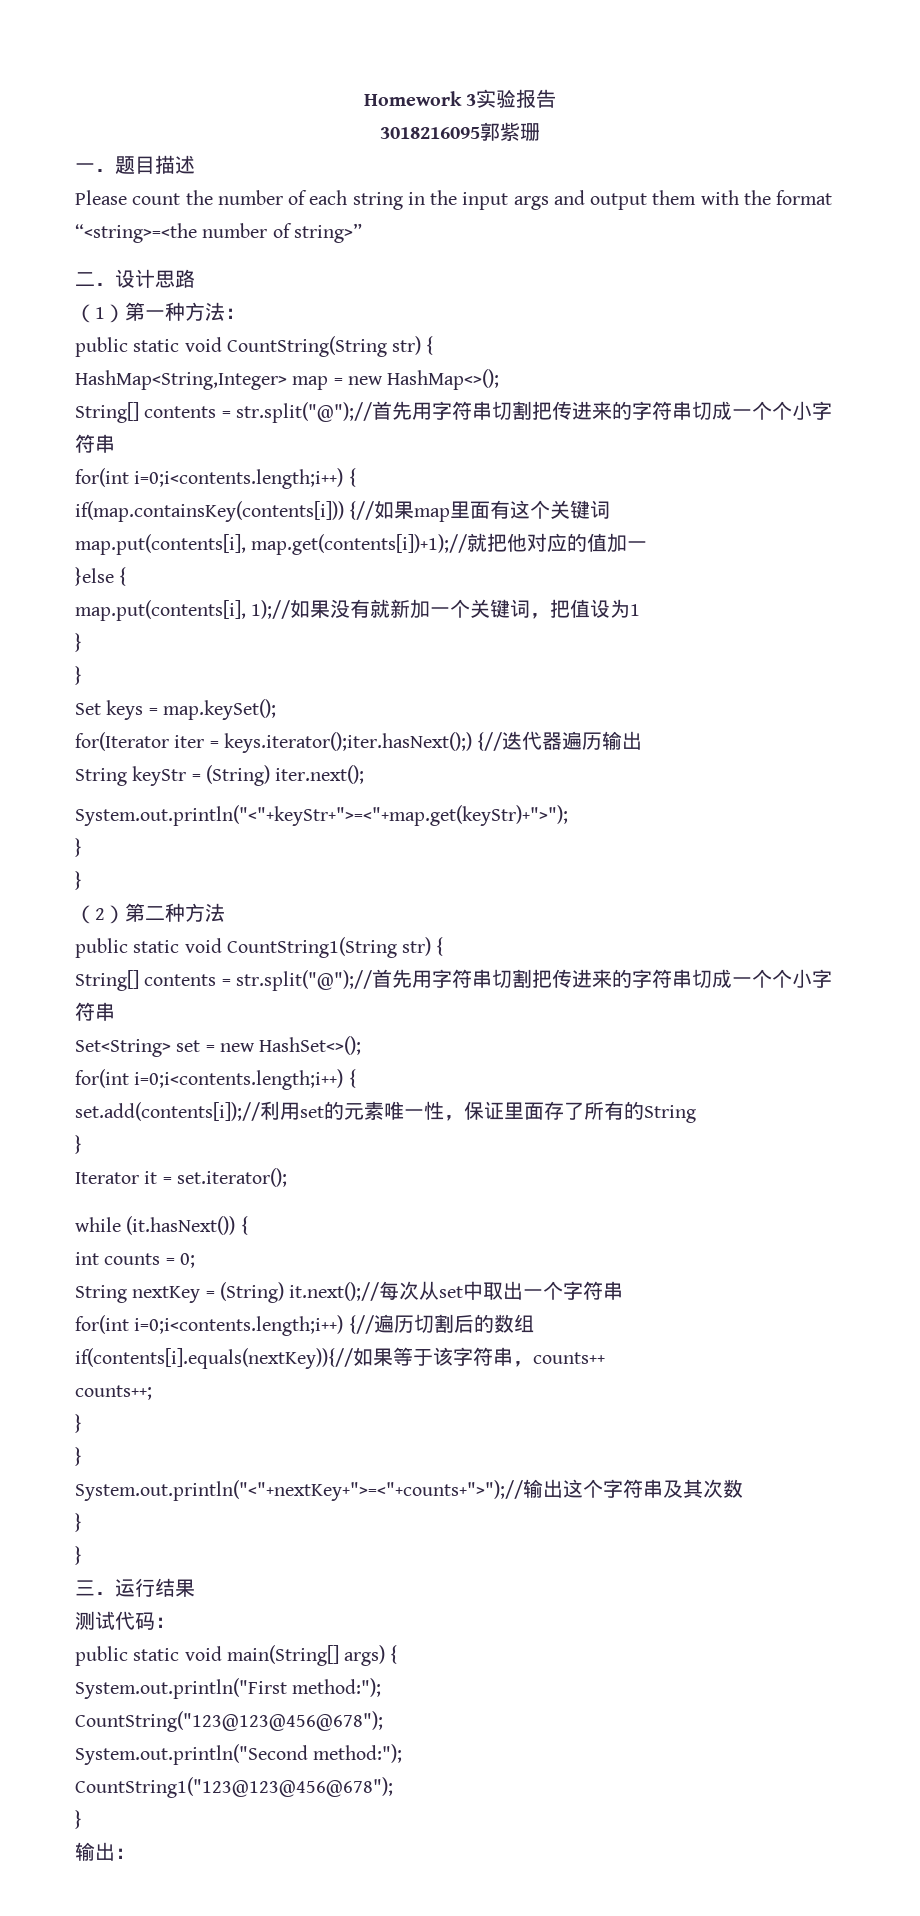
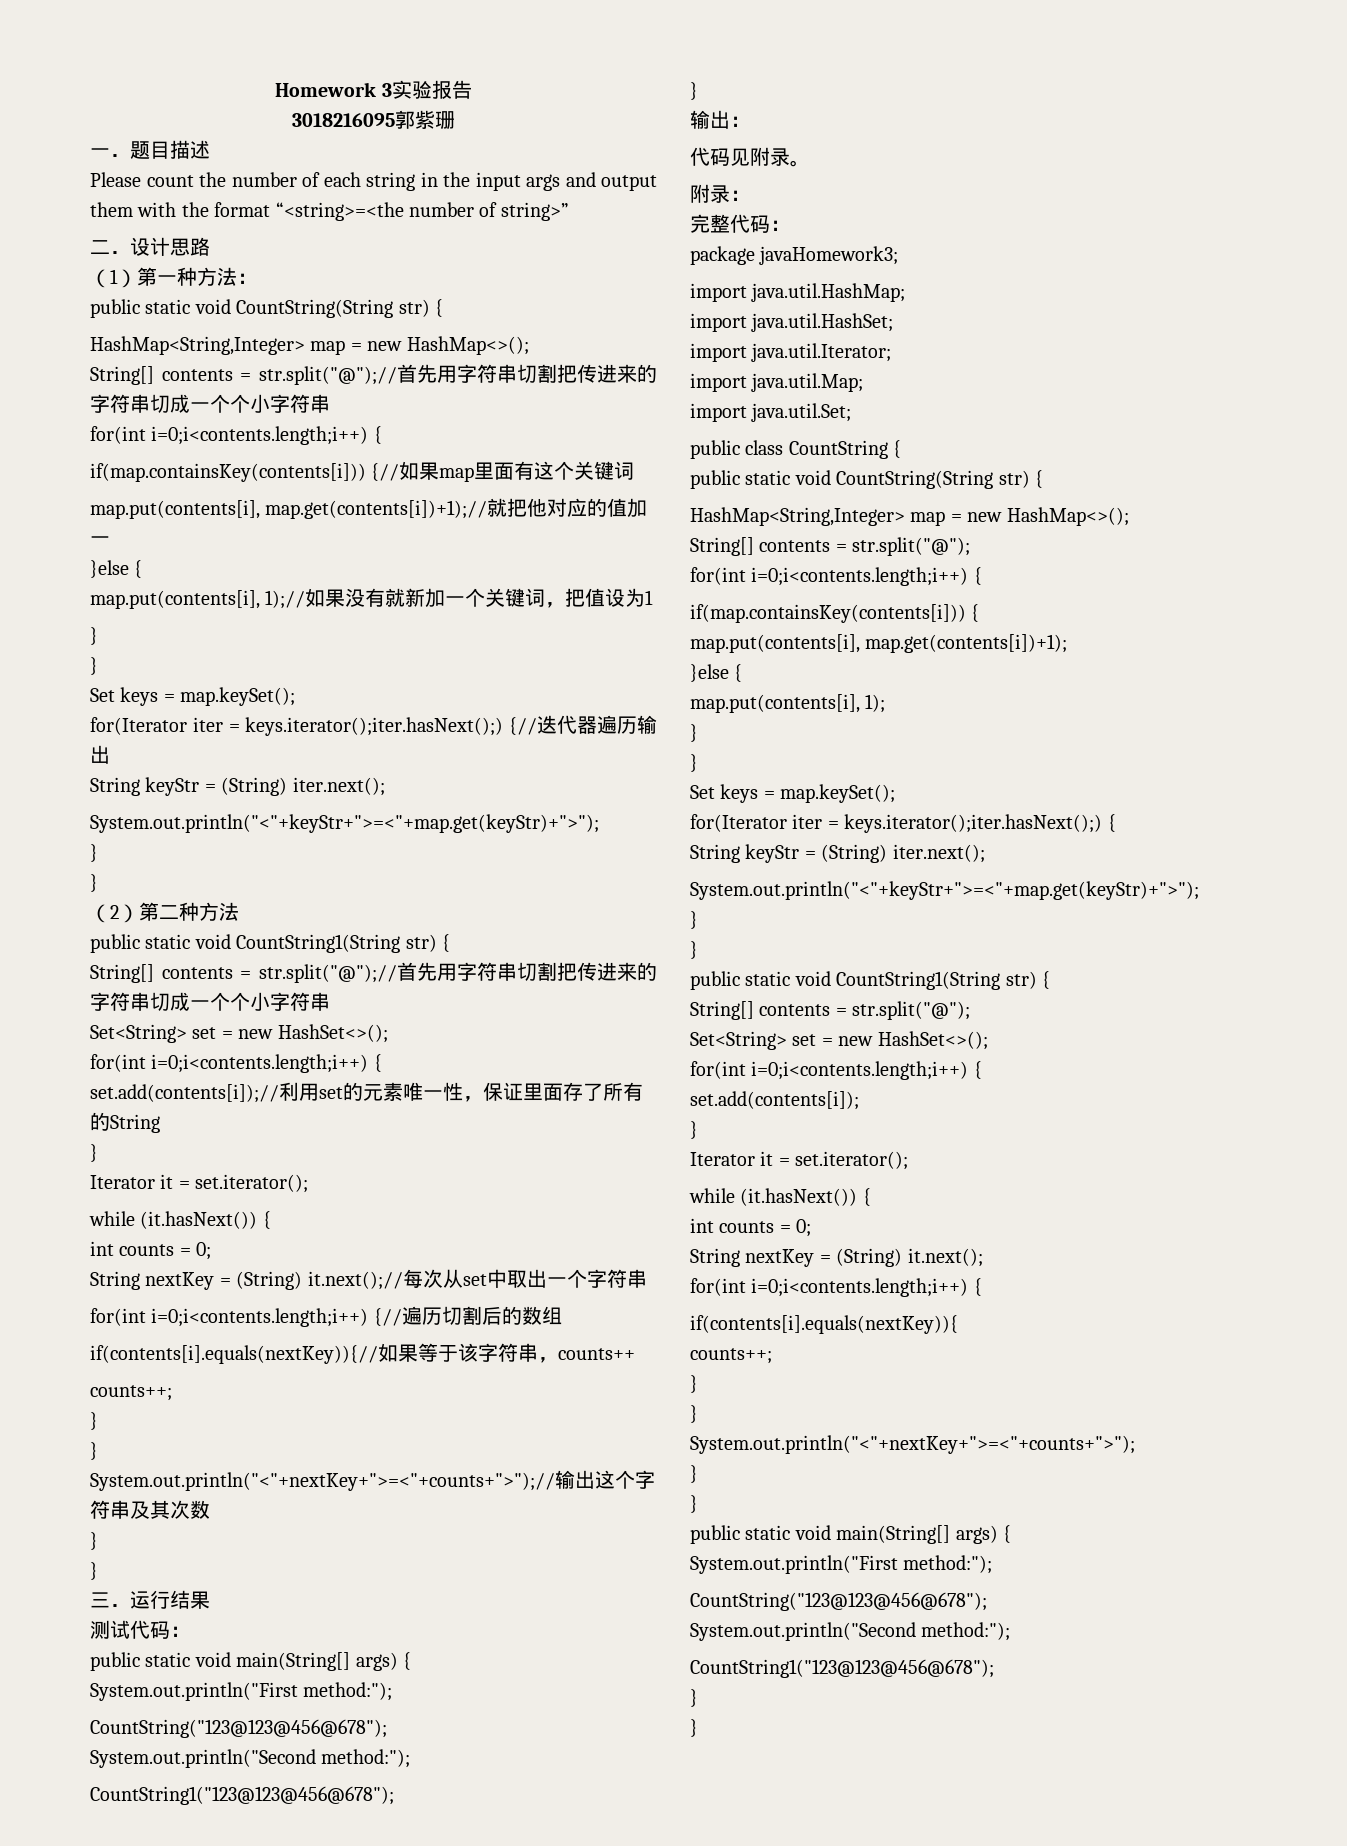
(135, 1853) none -> [690,147,810,167] [690,184,750,203] [690,214,790,233] [690,246,899,265] [690,283,906,302] [690,313,894,332] [690,343,892,362] [690,373,864,392] [690,403,852,422] [690,440,902,459] [690,470,1043,489] [690,507,1129,526] [690,537,971,556] [690,567,982,586] [690,604,980,623] [690,634,1068,653] [690,664,743,682] [690,694,886,713] [690,724,698,742] [690,754,698,772] [690,784,896,803] [690,814,1116,833] [690,844,985,863] [690,881,1199,900] [690,911,698,929] [690,941,698,959] [690,971,1050,990] [690,1001,971,1020] [690,1031,988,1050] [690,1061,982,1080] [690,1091,859,1110] [690,1121,698,1139] [690,1151,909,1170] [689,1188,871,1206] [690,1218,812,1237] [690,1248,983,1267] [690,1278,982,1297] [690,1315,958,1334] [690,1348,772,1364] [690,1375,698,1393] [690,1405,698,1423] [690,1435,1135,1454] [690,1465,698,1483] [690,1495,698,1513] [690,1525,1011,1544] [690,1555,993,1574] [690,1592,987,1611] [690,1622,1011,1641] [690,1659,994,1678] [690,1689,698,1707] [690,1719,698,1737] // 代码见附录。 // 附录： // 完整代码： // package javaHomework3; // import java.util.HashMap; // import java.util.HashSet; // import java.util.Iterator; // import java.util.Map; // import java.util.Set; // public class CountString { // public static void CountString(String str) { // HashMap<String,Integer> map = new HashMap<>(); // String[] contents = str.split("@"); // for(int i=0;i<contents.length;i++) { // if(map.containsKey(contents[i])) { // map.put(contents[i], map.get(contents[i])+1); // }else { // map.put(contents[i], 1); // } // } // Set keys = map.keySet(); // for(Iterator iter = keys.iterator();iter.hasNext();) { // String keyStr = (String) iter.next(); // System.out.println("<"+keyStr+">=<"+map.get(keyStr)+">"); // } // } // public static void CountString1(String str) { // String[] contents = str.split("@"); // Set<String> set = new HashSet<>(); // for(int i=0;i<contents.length;i++) { // set.add(contents[i]); // } // Iterator it = set.iterator(); // while (it.hasNext()) { // int counts = 0; // String nextKey = (String) it.next(); // for(int i=0;i<contents.length;i++) { // if(contents[i].equals(nextKey)){ // counts++; // } // } // System.out.println("<"+nextKey+">=<"+counts+">"); // } // } // public static void main(String[] args) { // System.out.println("First method:"); // CountString("123@123@456@678"); // System.out.println("Second method:"); // CountString1("123@123@456@678"); // } // }

